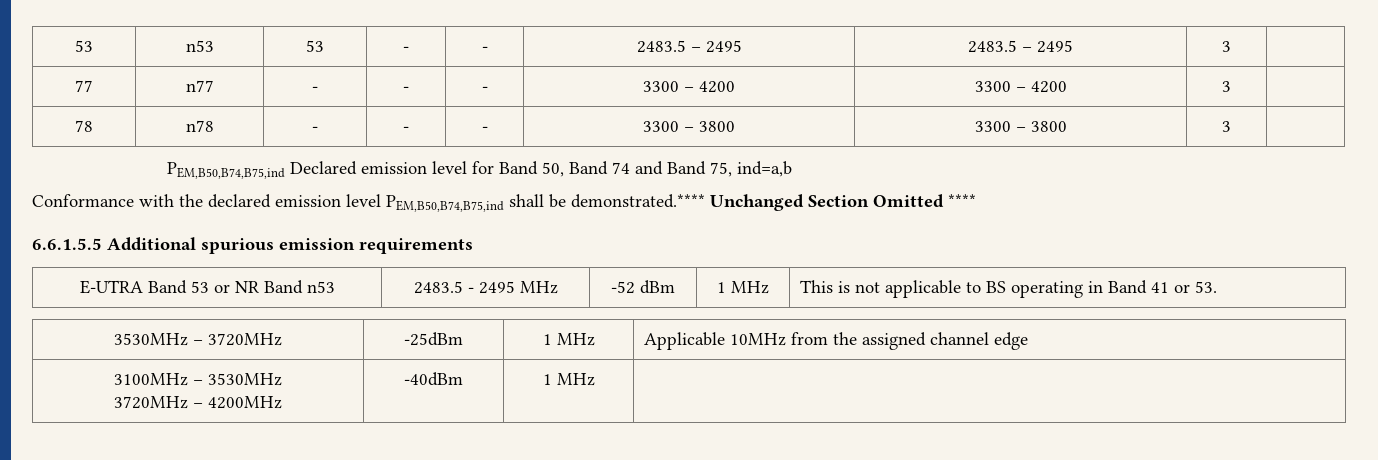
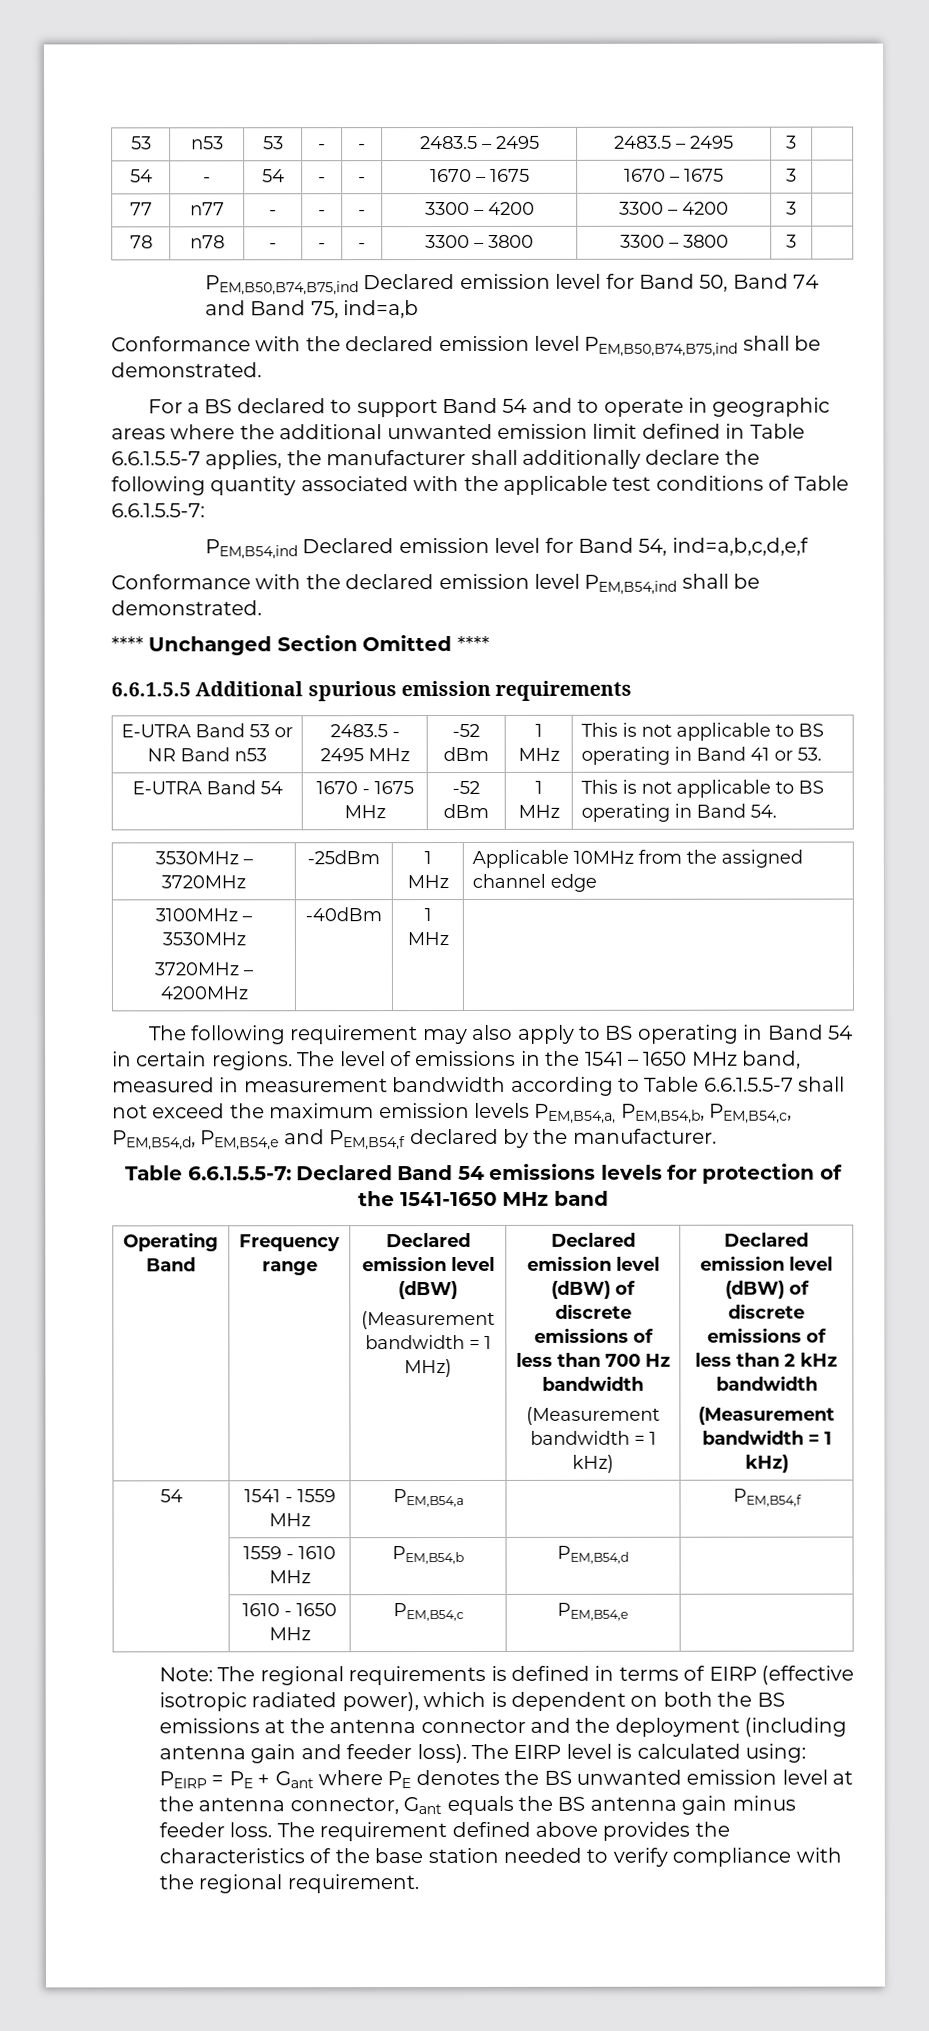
(1231, 46) none -> [129,169,153,183] [203,176,211,183] [261,169,285,183] [318,176,326,183] [358,176,366,183] [429,168,530,183] [624,168,724,182] [786,168,797,182] // 54 | - | 54 | - | - | 1670 – 1675 | 1670 – 1675 | 3 |
[571,194,705,208] demonstrated.**** -> [111,362,262,378] [147,397,831,418] [111,423,805,440] [111,449,760,470] [111,475,849,496] [111,503,205,518] [205,537,809,560] [111,573,761,595] [111,600,262,616] [111,636,144,652] demonstrated. // For a BS declared to support Band 54 and to operate in geographic areas where the additional unwanted emission limit defined in Table 6.6.1.5.5-7 applies, the manufacturer shall additionally declare the following quantity associated with the applicable test conditions of Table 6.6.1.5.5-7: // PEM,B54,ind Declared emission level for Band 54, ind=a,b,c,d,e,f // Conformance with the declared emission level PEM,B54,ind shall be demonstrated. // ****
(1217, 287) none -> [131,780,283,795] [315,781,414,795] [343,805,386,819] [452,780,480,795] [443,803,489,819] [534,780,543,794] [517,804,560,818] [580,779,824,798] [580,803,777,822] // E-UTRA Band 54 | 1670 - 1675 MHz | -52 dBm | 1 MHz | This is not applicable to BS operating in Band 54.
(595, 379) none -> [148,1024,853,1045] [112,1050,802,1071] [112,1076,846,1096] [112,1102,793,1124] [112,1128,717,1151] [125,1163,843,1184] [358,1190,609,1207] [123,1232,219,1252] [146,1257,196,1272] [239,1234,340,1252] [261,1261,318,1276] [385,1232,471,1248] [361,1256,495,1272] [398,1281,458,1300] [361,1310,495,1330] [364,1335,492,1350] [404,1359,452,1378] [550,1232,636,1247] [526,1255,660,1271] [551,1280,636,1299] [554,1303,632,1319] [533,1327,654,1343] [515,1352,671,1367] [542,1375,644,1391] [526,1406,660,1425] [529,1430,657,1445] [572,1454,614,1473] [724,1232,809,1247] [700,1255,833,1271] [724,1280,810,1299] [728,1303,805,1319] [707,1327,827,1343] [695,1352,838,1367] [715,1375,818,1391] [698,1406,835,1425] [701,1429,832,1445] [744,1454,789,1473] [159,1489,183,1503] [243,1489,336,1503] [268,1513,311,1527] [392,1489,464,1508] [732,1488,802,1507] [243,1546,336,1560] [268,1570,311,1584] [392,1546,464,1565] [557,1545,629,1564] [242,1603,337,1617] [268,1627,311,1641] [392,1603,464,1622] [557,1602,629,1621] [159,1665,855,1686] [159,1691,785,1712] [159,1717,848,1737] [159,1743,807,1764] [159,1769,854,1789] [159,1795,796,1816] [159,1821,730,1842] [159,1847,842,1867] [159,1874,419,1894] // The following requirement may also apply to BS operating in Band 54 in certain regions. The level of emissions in the 1541 – 1650 MHz band, measured in measurement bandwidth according to Table 6.6.1.5.5-7 shall not exceed the maximum emission levels PEM,B54,a, PEM,B54,b, PEM,B54,c, PEM,B54,d, PEM,B54,e and PEM,B54,f declared by the manufacturer. // Table 6.6.1.5.5-7: Declared Band 54 emissions levels for protection of the 1541-1650 MHz band // Operating Band | Frequency range | Declared emission level (dBW) // (Measurement bandwidth = 1 MHz) | Declared emission level (dBW) of discrete emissions of less than 700 Hz bandwidth // (Measurement bandwidth = 1 kHz) | Declared emission level (dBW) of discrete emissions of less than 2 kHz bandwidth // (Measurement bandwidth = 1 kHz) // 54 | 1541 - 1559 MHz | PEM,B54,a | | PEM,B54,f // | 1559 - 1610 MHz | PEM,B54,b | PEM,B54,d | // | 1610 - 1650 MHz | PEM,B54,c | PEM,B54,e | // Note: The regional requirements is defined in terms of EIRP (effective isotropic radiated power), which is dependent on both the BS emissions at the antenna connector and the deployment (including antenna gain and feeder loss). The EIRP level is calculated using: PEIRP = PE + Gant where PE denotes the BS unwanted emission level at the antenna connector, Gant equals the BS antenna gain minus feeder loss. The requirement defined above provides the characteristics of the base station needed to verify compliance with the regional requirement.

